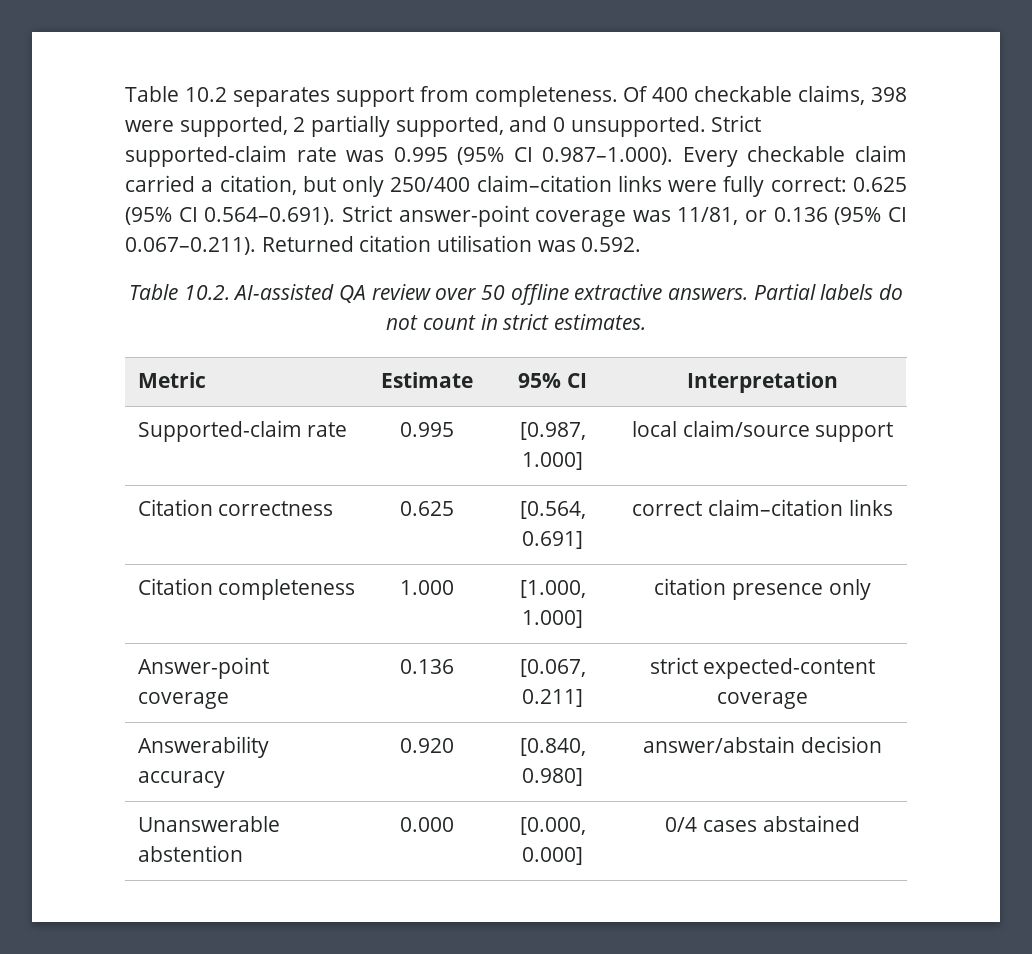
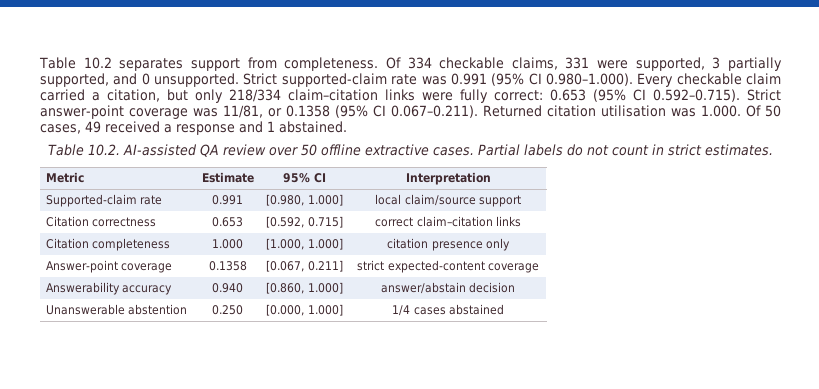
[652,87,689,102] 400 -> [407,57,432,69] 334
[870,87,907,102] 398 -> [565,57,590,69] 331
[293,117,306,132] 2 -> [712,57,721,69] 3
[393,147,674,165] 0.995 (95% CI 0.987–1.000). -> [450,73,633,86] 0.991 (95% CI 0.980–1.000).
[390,177,471,192] 250/400 -> [229,89,281,102] 218/334
[852,177,907,192] [125,207,336,225] 0.625 (95% CI 0.564–0.691). -> [550,89,740,102] 0.653 (95% CI 0.592–0.715).
[773,207,828,222] 0.136 -> [286,105,330,117] 0.1358
[581,237,642,252] 0.592. -> [701,105,781,117] [40,121,347,135] 1.000. Of 50 cases, 49 received a response and 1 abstained.
[668,288,749,300] answers. -> [432,147,474,156] cases.
[400,422,454,437] [519,422,586,440] 0.995 | [0.987, -> [212,195,243,205] [266,194,305,206] 0.991 | [0.980,
[400,501,454,516] [519,501,586,519] [522,531,583,549] 0.625 | [0.564, 0.691] -> [212,217,243,227] [266,216,343,228] 0.653 | [0.592, 0.715]
[400,659,454,674] 0.136 -> [208,261,247,271] 0.1358
[400,738,454,753] [519,738,586,756] [522,768,583,786] 0.920 | [0.840, 0.980] -> [212,283,243,293] [266,282,343,294] 0.940 | [0.860, 1.000]
[400,817,454,832] 0.000 -> [212,305,243,315] 0.250
[522,847,583,865] [665,817,698,832] 0.000] | 0/4 -> [307,304,343,316] [392,305,411,316] 1.000] | 1/4

